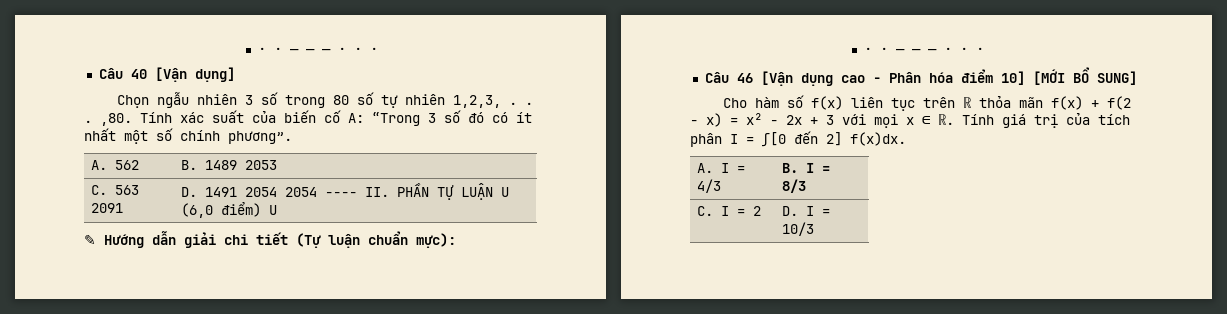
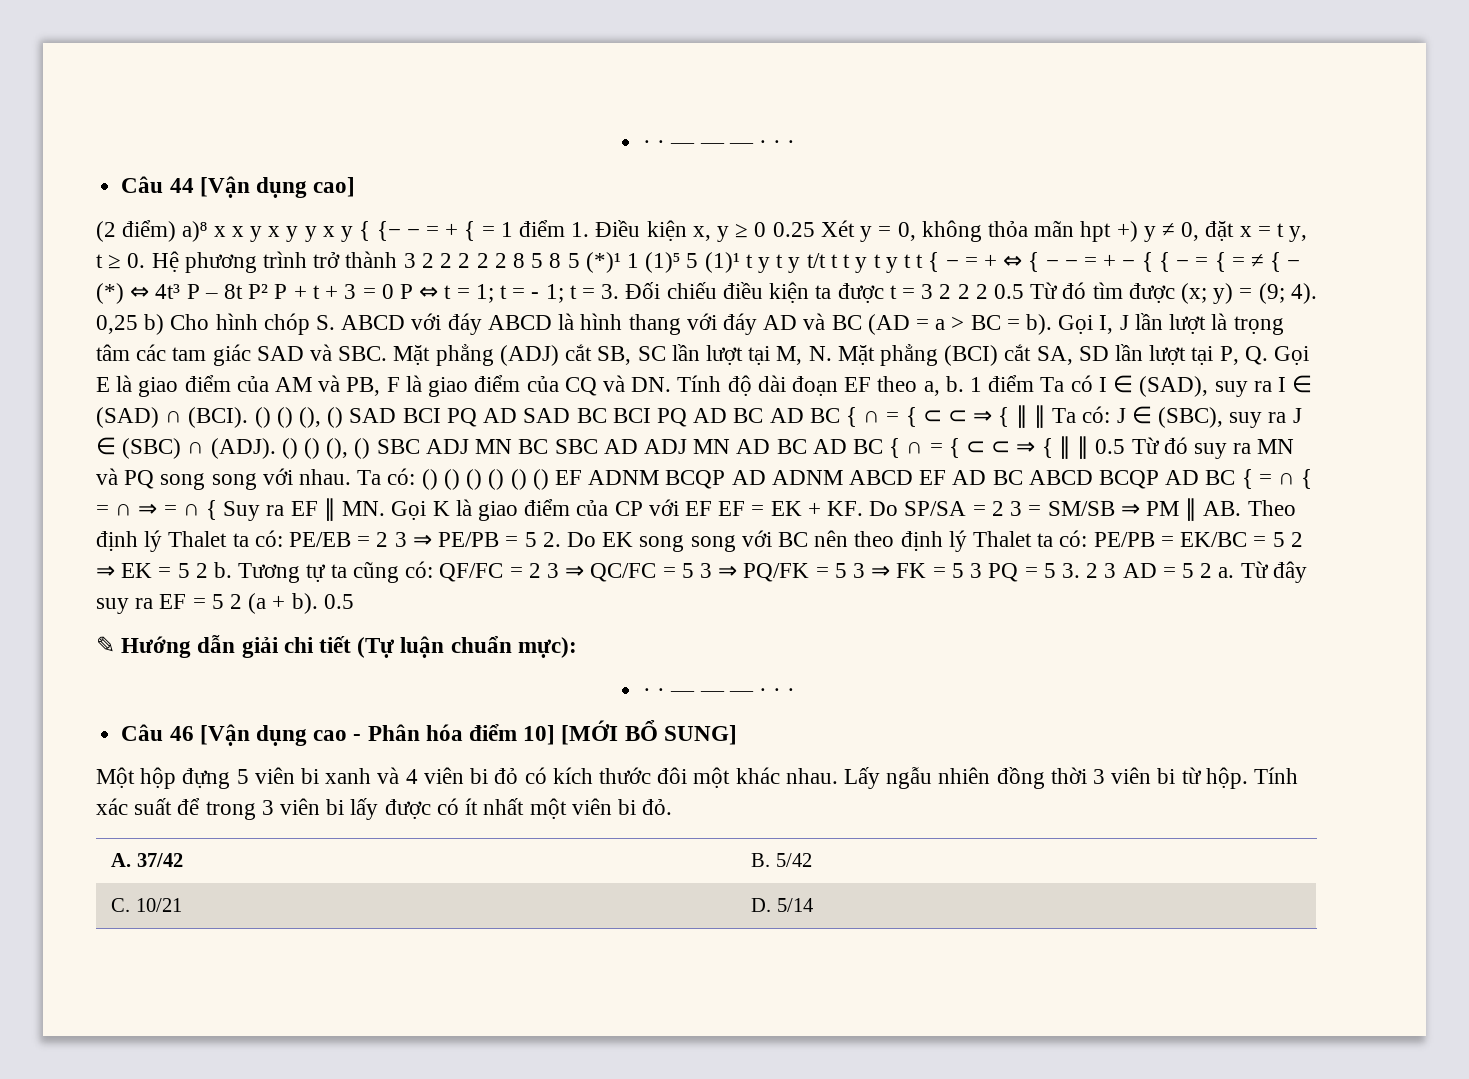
[257,47,378,54] [98,67,235,82] [117,92,534,108] [84,110,532,126] [84,128,292,144] [91,160,140,170] [181,160,278,170] [91,185,140,195] [91,203,124,213] [181,183,510,200] [181,202,278,218] · · — — — · · · // Câu 40 [Vận dụng] // Chọn ngẫu nhiên 3 số trong 80 số tự nhiên 1,2,3, . . . ,80. Tính xác suất của biến cố A: “Trong 3 số đó có ít nhất một số chính phương”. // A. 562 | B. 1489 2053 // C. 563 2091 | D. 1491 2054 2054 ---- II. PHẦN TỰ LUẬN U (6,0 điểm) U -> [642,140,796,149] [121,176,356,198] [96,220,1308,242] [96,251,1301,273] [96,282,1317,304] [96,313,1284,335] [96,344,1310,366] [96,375,1313,397] [96,405,1302,428] [96,436,1295,459] [96,468,1313,490] [96,498,1296,521] [96,530,1303,552] [96,561,1307,583] [96,593,354,614] · · — — — · · · // Câu 44 [Vận dụng cao] // (2 điểm) a)⁸ x x y x y y x y { {− − = + { = 1 điểm 1. Điều kiện x, y ≥ 0 0.25 Xét y = 0, không thỏa mãn hpt +) y ≠ 0, đặt x = t y, t ≥ 0. Hệ phương trình trở thành 3 2 2 2 2 2 8 5 8 5 (*)¹ 1 (1)⁵ 5 (1)¹ t y t y t/t t t y t y t t { − = + ⇔ { − − = + − { { − = { = ≠ { − (*) ⇔ 4t³ P – 8t P² P + t + 3 = 0 P ⇔ t = 1; t = - 1; t = 3. Đối chiếu điều kiện ta được t = 3 2 2 2 0.5 Từ đó tìm được (x; y) = (9; 4). 0,25 b) Cho hình chóp S. ABCD với đáy ABCD là hình thang với đáy AD và BC (AD = a > BC = b). Gọi I, J lần lượt là trọng tâm các tam giác SAD và SBC. Mặt phẳng (ADJ) cắt SB, SC lần lượt tại M, N. Mặt phẳng (BCI) cắt SA, SD lần lượt tại P, Q. Gọi E là giao điểm của AM và PB, F là giao điểm của CQ và DN. Tính độ dài đoạn EF theo a, b. 1 điểm Ta có I ∈ (SAD), suy ra I ∈ (SAD) ∩ (BCI). () () (), () SAD BCI PQ AD SAD BC BCI PQ AD BC AD BC { ∩ = { ⊂ ⊂ ⇒ { ∥ ∥ Ta có: J ∈ (SBC), suy ra J ∈ (SBC) ∩ (ADJ). () () (), () SBC ADJ MN BC SBC AD ADJ MN AD BC AD BC { ∩ = { ⊂ ⊂ ⇒ { ∥ ∥ 0.5 Từ đó suy ra MN và PQ song song với nhau. Ta có: () () () () () () EF ADNM BCQP AD ADNM ABCD EF AD BC ABCD BCQP AD BC { = ∩ { = ∩ ⇒ = ∩ { Suy ra EF ∥ MN. Gọi K là giao điểm của CP với EF EF = EK + KF. Do SP/SA = 2 3 = SM/SB ⇒ PM ∥ AB. Theo định lý Thalet ta có: PE/EB = 2 3 ⇒ PE/PB = 5 2. Do EK song song với BC nên theo định lý Thalet ta có: PE/PB = EK/BC = 5 2 ⇒ EK = 5 2 b. Tương tự ta cũng có: QF/FC = 2 3 ⇒ QC/FC = 5 3 ⇒ PQ/FK = 5 3 ⇒ FK = 5 3 PQ = 5 3. 2 3 AD = 5 2 a. Từ đây suy ra EF = 5 2 (a + b). 0.5
[723,95,1132,111] [690,113,1130,128] [690,131,906,147] [697,163,746,173] [697,179,722,193] [782,163,831,173] [782,179,807,193] [697,206,762,216] [782,206,831,216] [782,222,815,236] Cho hàm số f(x) liên tục trên ℝ thỏa mãn f(x) + f(2 - x) = x² - 2x + 3 với mọi x ∈ ℝ. Tính giá trị của tích phân I = ∫[0 đến 2] f(x)dx. // A. I = 4/3 | B. I = 8/3 // C. I = 2 | D. I = 10/3 -> [96,767,1299,789] [96,798,673,820] [111,853,183,867] [751,853,812,867] [111,898,182,912] [751,898,813,912] Một hộp đựng 5 viên bi xanh và 4 viên bi đỏ có kích thước đôi một khác nhau. Lấy ngẫu nhiên đồng thời 3 viên bi từ hộp. Tính xác suất để trong 3 viên bi lấy được có ít nhất một viên bi đỏ. // A. 37/42 | B. 5/42 // C. 10/21 | D. 5/14

